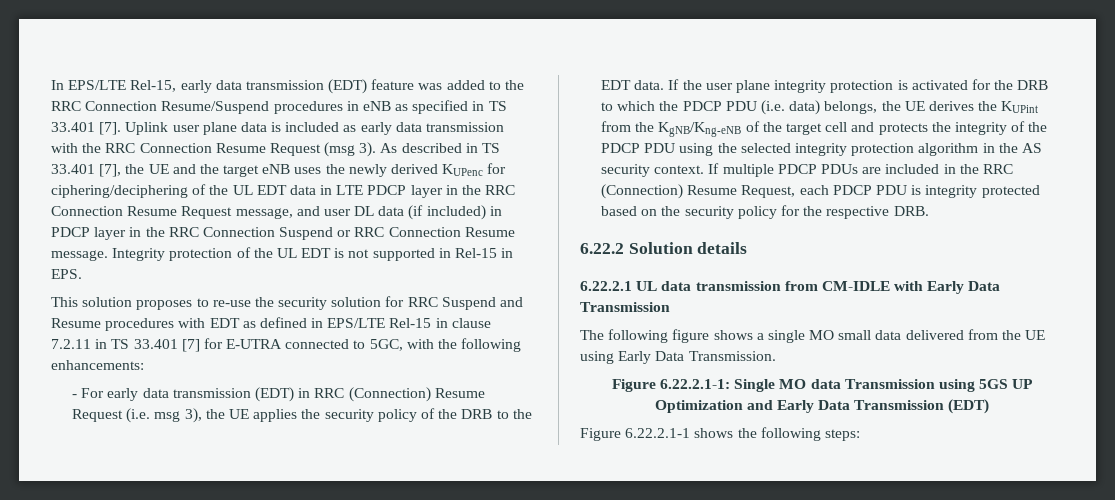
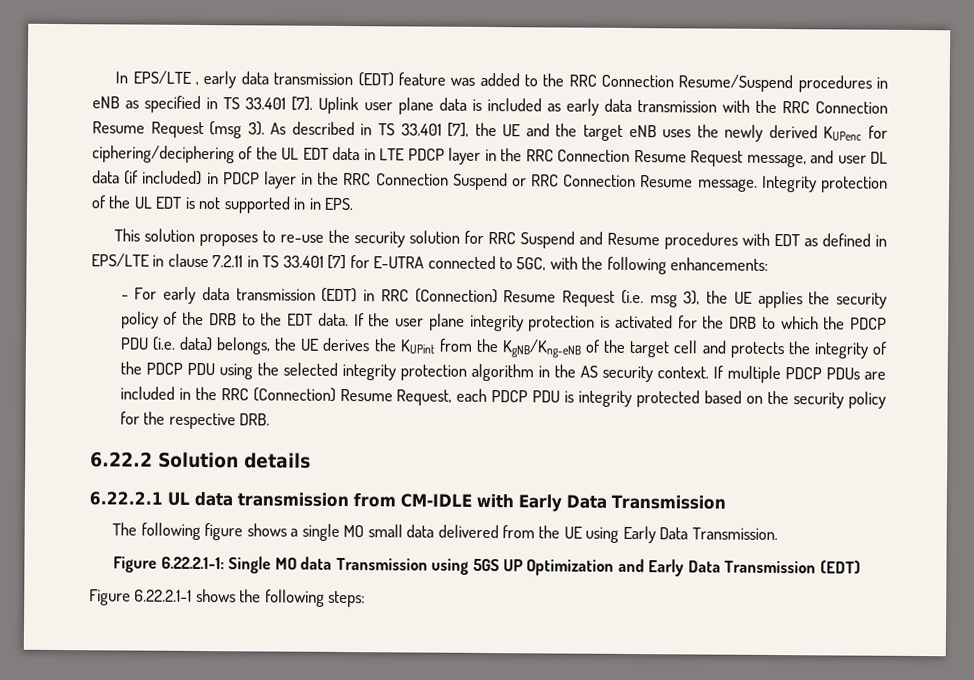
[130,80,177,92] Rel-15, -> [195,81,200,85] ,
[455,248,498,258] Rel-15 -> (306, 203) none
[389,318,432,328] Rel-15 -> (150, 260) none

